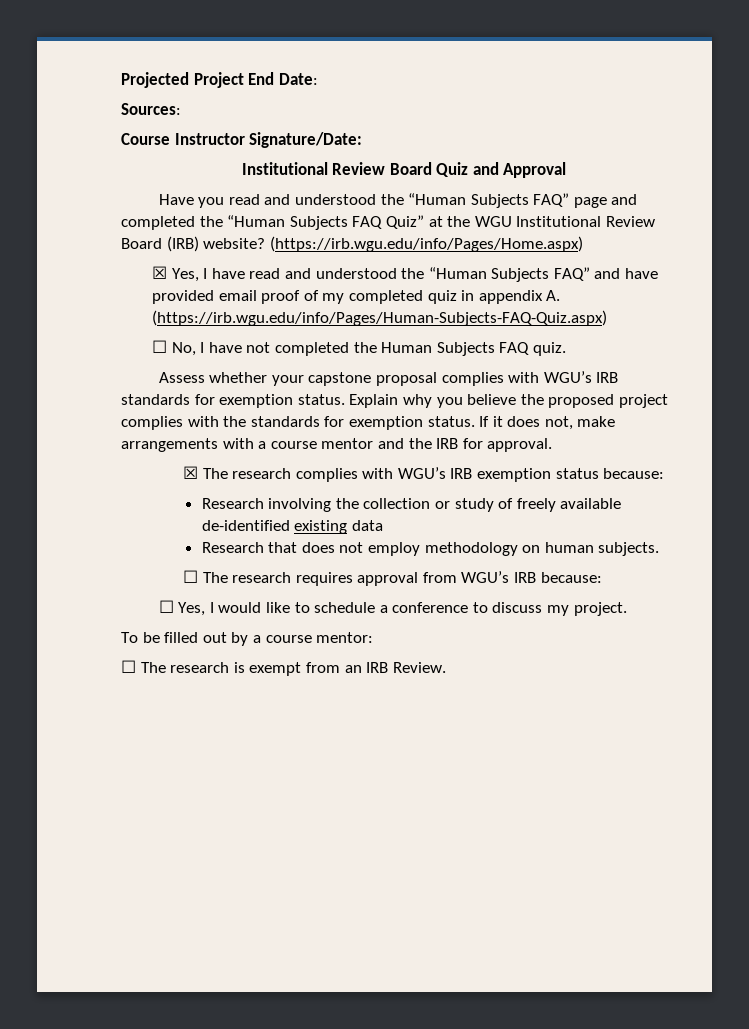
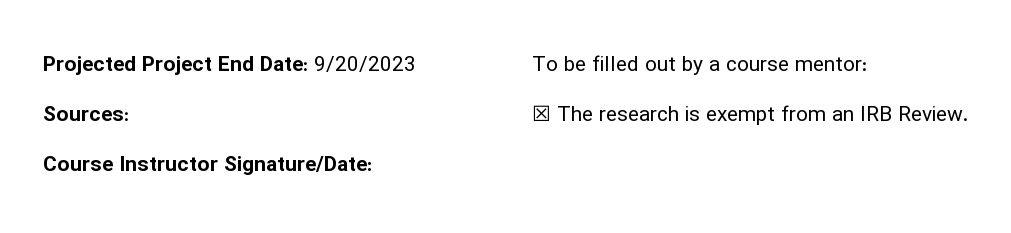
(318, 79) none -> [314,56,416,72] 9/20/2023
[241,162,567,178] [158,193,638,208] [121,215,655,230] [121,236,583,252] [151,266,659,282] [151,290,561,304] [151,310,607,326] [151,340,566,356] [158,371,619,386] [121,394,668,408] [121,416,616,430] [121,438,553,452] [182,466,665,482] [201,498,622,512] [201,520,383,534] [201,542,660,556] [182,570,602,586] [158,600,627,616] // Institutional Review Board Quiz and Approval // Have you read and understood the “Human Subjects FAQ” page and completed the “Human Subjects FAQ Quiz” at the WGU Institutional Review Board (IRB) website? (https://irb.wgu.edu/info/Pages/Home.aspx) // ☒ Yes, I have read and understood the “Human Subjects FAQ” and have provided email proof of my completed quiz in appendix A. (https://irb.wgu.edu/info/Pages/Human-Subjects-FAQ-Quiz.aspx) // ☐ No, I have not completed the Human Subjects FAQ quiz. // Assess whether your capstone proposal complies with WGU’s IRB standards for exemption status. Explain why you believe the proposed project complies with the standards for exemption status. If it does not, make arrangements with a course mentor and the IRB for approval. // ☒ The research complies with WGU’s IRB exemption status because: // Research involving the collection or study of freely available de-identified existing data // Research that does not employ methodology on human subjects. // ☐ The research requires approval from WGU’s IRB because: // ☐ Yes, I would like to schedule a conference to discuss my project. -> (372, 165) none
[121,660,136,673] ☐ -> [532,105,551,121] ☒

